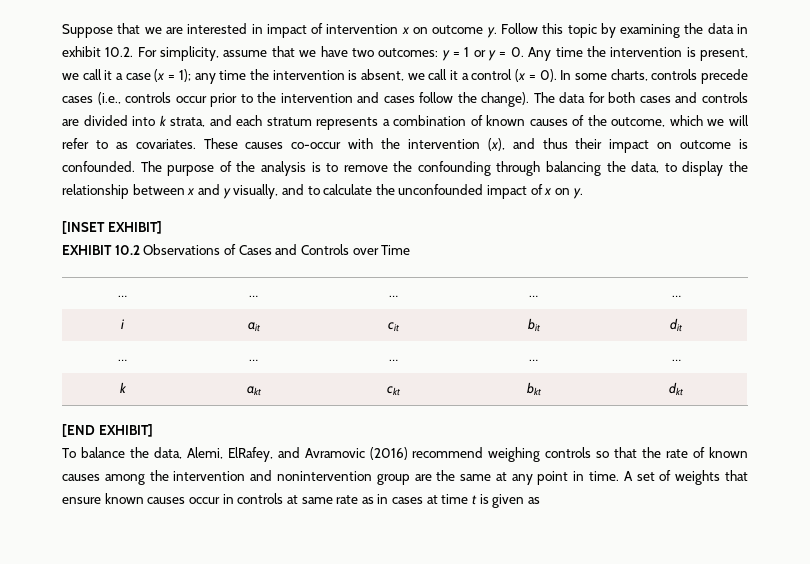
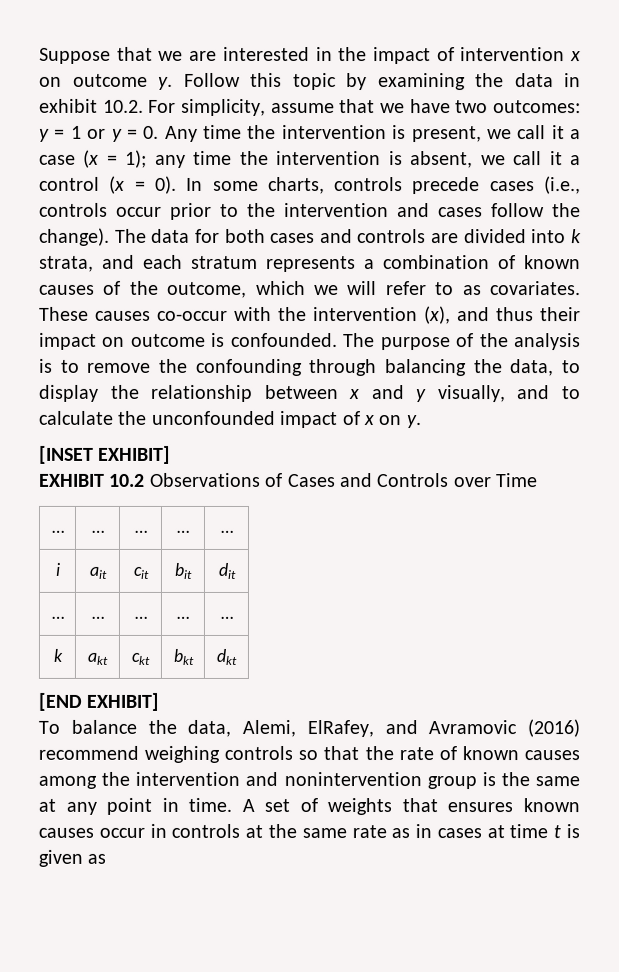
(263, 29) none -> [338,47,368,62] the
[414,474,432,481] are -> [481,772,496,787] is
[62,497,101,504] ensure -> [447,802,514,813] ensures
(298, 499) none -> [267,823,297,838] the

